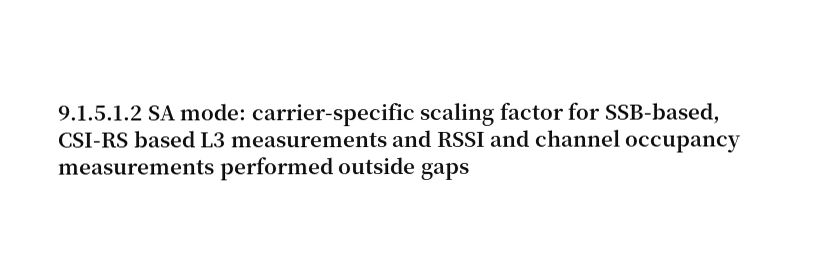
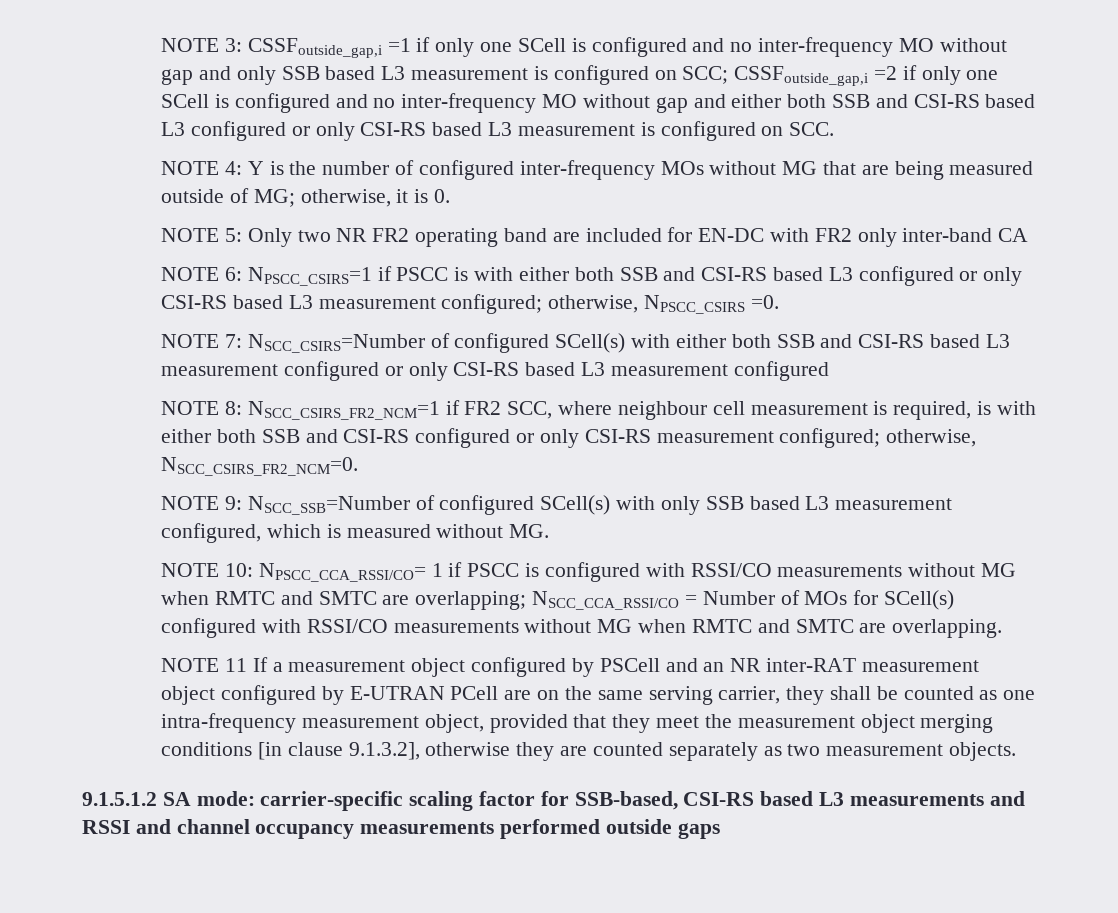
(57, 113) none -> [161,37,1007,58] [161,65,999,86] [161,93,1036,113] [161,121,835,141] [161,160,1034,180] [161,188,451,207] [161,227,1029,247] [161,266,1023,286] [161,294,779,314] [161,333,1010,353] [161,361,829,381] [161,400,1036,420] [161,428,977,448] [161,457,359,476] [161,495,953,515] [161,523,550,543] [161,562,1016,582] [161,590,954,610] [161,618,1003,638] [161,657,979,677] [161,685,1036,705] [161,713,994,733] [161,742,1016,761] NOTE 3: CSSFoutside_gap,i =1 if only one SCell is configured and no inter-frequency MO without gap and only SSB based L3 measurement is configured on SCC; CSSFoutside_gap,i =2 if only one SCell is configured and no inter-frequency MO without gap and either both SSB and CSI-RS based L3 configured or only CSI-RS based L3 measurement is configured on SCC. // NOTE 4: Y is the number of configured inter-frequency MOs without MG that are being measured outside of MG; otherwise, it is 0. // NOTE 5: Only two NR FR2 operating band are included for EN-DC with FR2 only inter-band CA // NOTE 6: NPSCC_CSIRS=1 if PSCC is with either both SSB and CSI-RS based L3 configured or only CSI-RS based L3 measurement configured; otherwise, NPSCC_CSIRS =0. // NOTE 7: NSCC_CSIRS=Number of configured SCell(s) with either both SSB and CSI-RS based L3 measurement configured or only CSI-RS based L3 measurement configured // NOTE 8: NSCC_CSIRS_FR2_NCM=1 if FR2 SCC, where neighbour cell measurement is required, is with either both SSB and CSI-RS configured or only CSI-RS measurement configured; otherwise, NSCC_CSIRS_FR2_NCM=0. // NOTE 9: NSCC_SSB=Number of configured SCell(s) with only SSB based L3 measurement configured, which is measured without MG. // NOTE 10: NPSCC_CCA_RSSI/CO= 1 if PSCC is configured with RSSI/CO measurements without MG when RMTC and SMTC are overlapping; NSCC_CCA_RSSI/CO = Number of MOs for SCell(s) configured with RSSI/CO measurements without MG when RMTC and SMTC are overlapping. // NOTE 11 If a measurement object configured by PSCell and an NR inter-RAT measurement object configured by E-UTRAN PCell are on the same serving carrier, they shall be counted as one intra-frequency measurement object, provided that they meet the measurement object merging conditions [in clause 9.1.3.2], otherwise they are counted separately as two measurement objects. //

